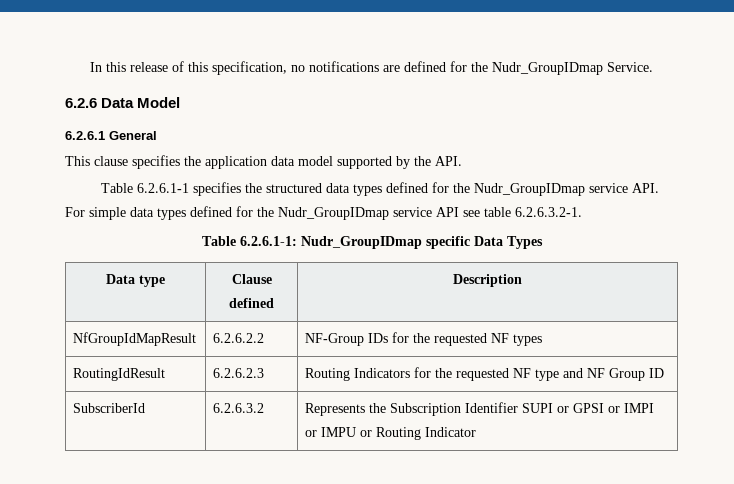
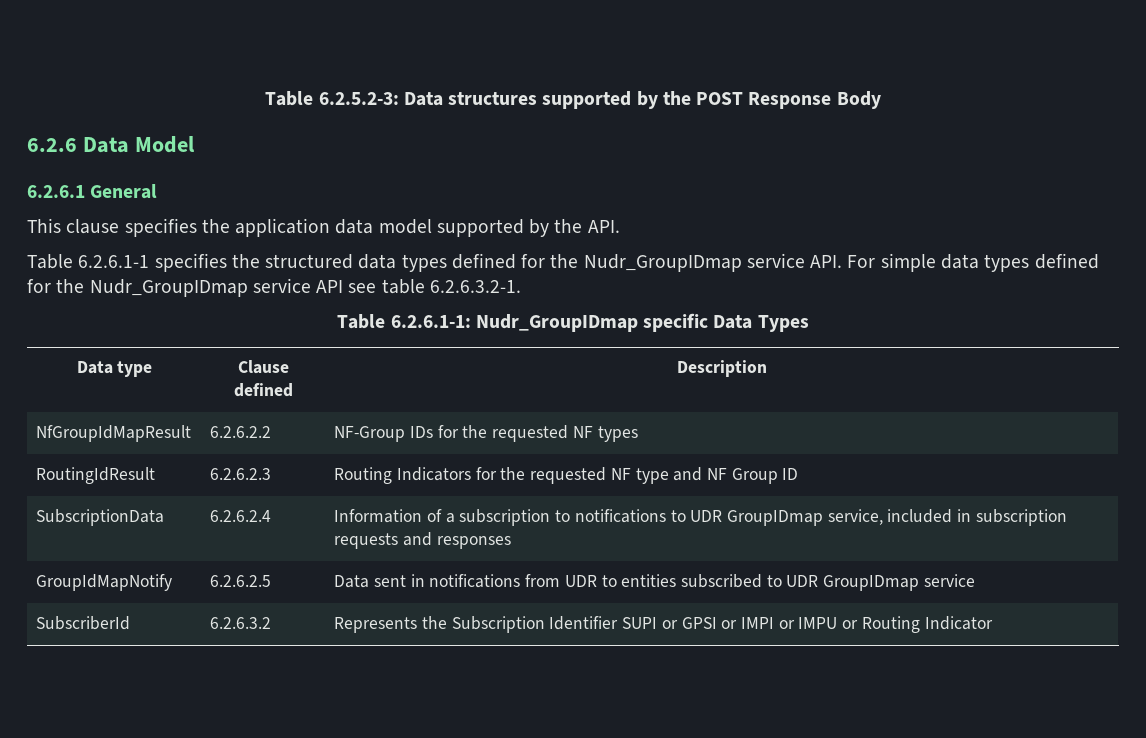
[90,61,653,75] In this release of this specification, no notifications are defined for the Nudr_GroupIDmap Service. -> [265,91,881,109] Table 6.2.5.2-3: Data structures supported by the POST Response Body
(665, 373) none -> [36,509,165,526] [210,510,272,522] [334,509,1067,526] [334,532,511,549] [36,574,173,591] [210,575,272,587] [334,574,975,591] // SubscriptionData | 6.2.6.2.4 | Information of a subscription to notifications to UDR GroupIDmap service, included in subscription requests and responses // GroupIdMapNotify | 6.2.6.2.5 | Data sent in notifications from UDR to entities subscribed to UDR GroupIDmap service

